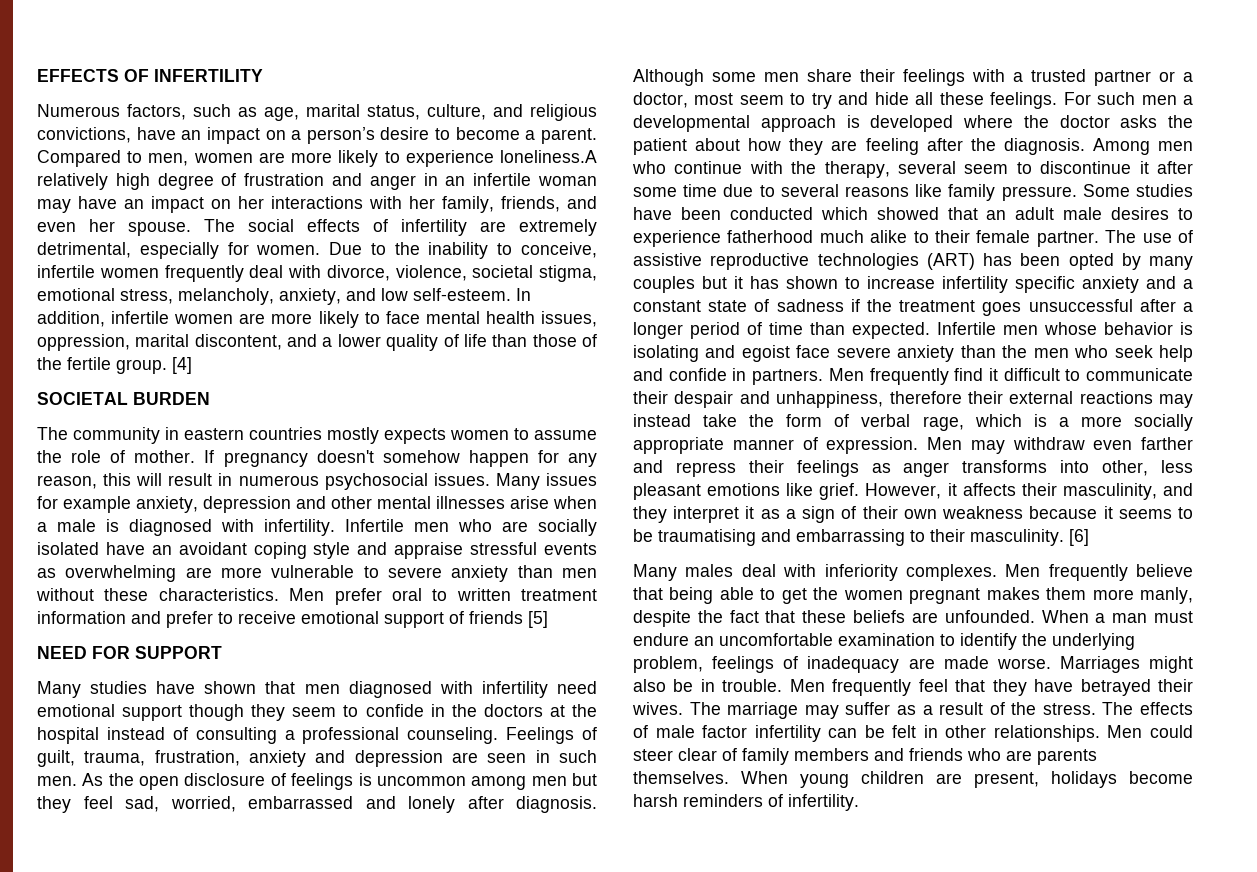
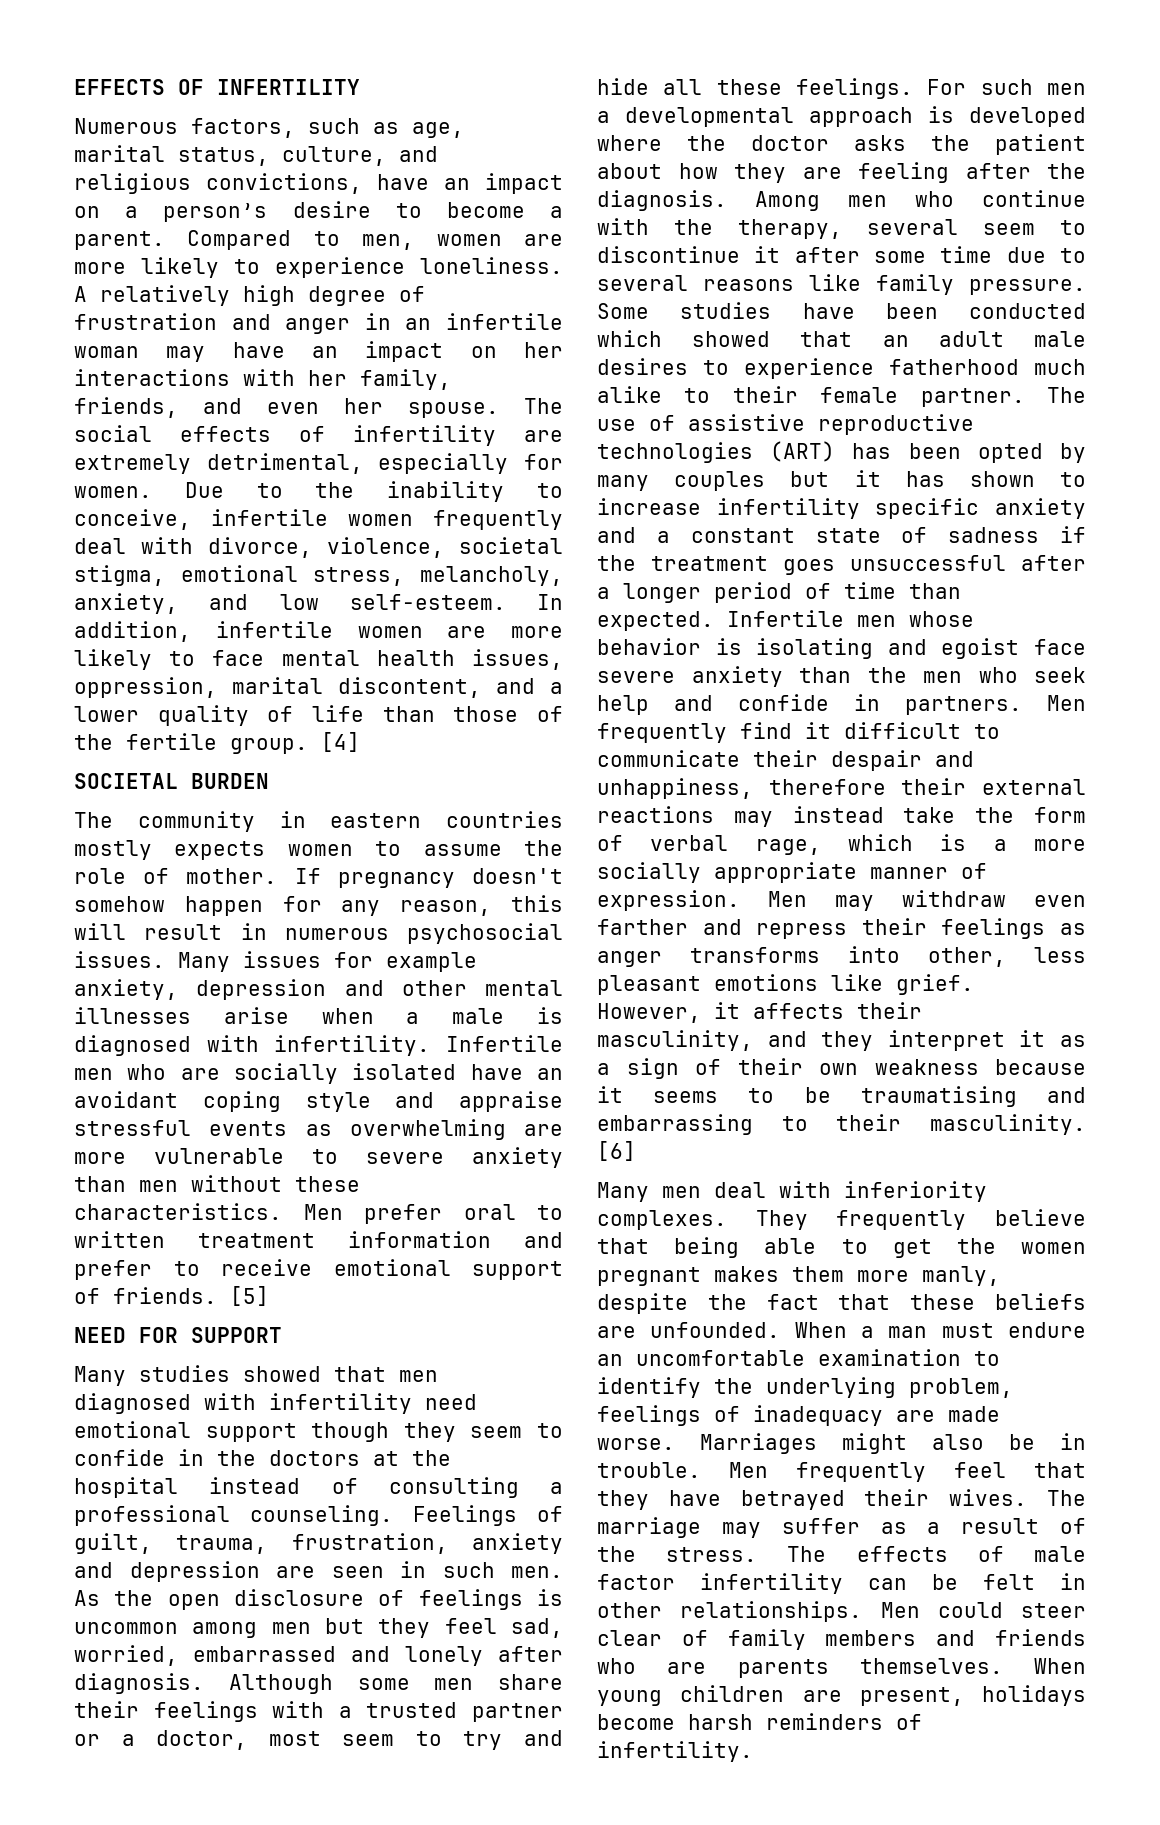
[500,150,597,163] loneliness.A -> [420,257,563,274] [74,286,87,302] loneliness. A
[469,611,523,624] friends -> [113,1287,217,1304] friends.
[156,681,257,694] have shown -> [243,1366,321,1382] showed
[685,564,734,577] males -> [662,1186,701,1198] men
[1005,564,1041,577] Men -> [755,1210,808,1230] They

